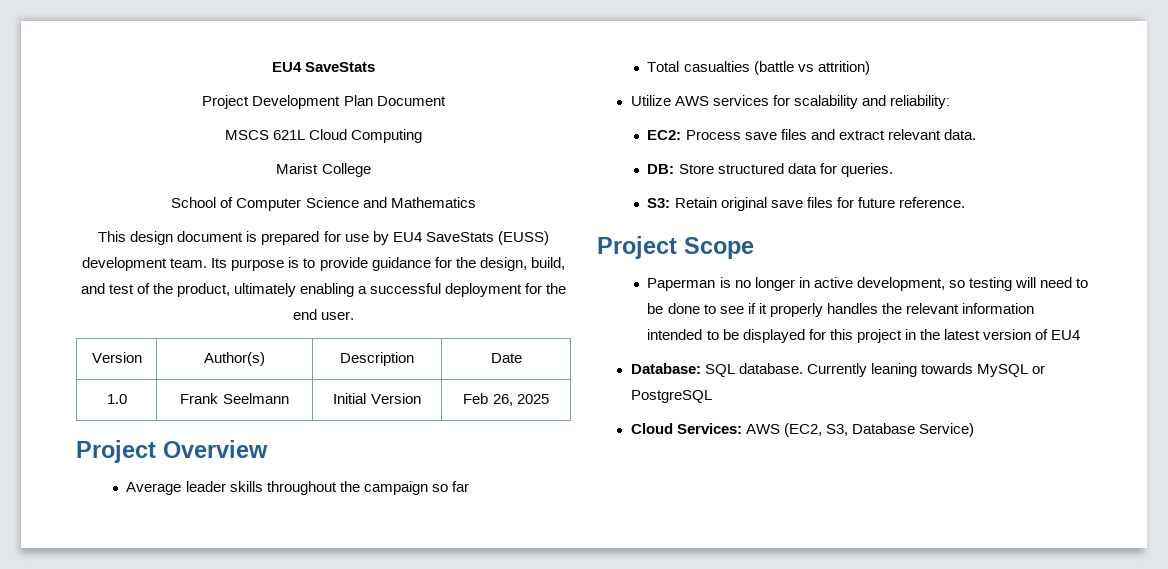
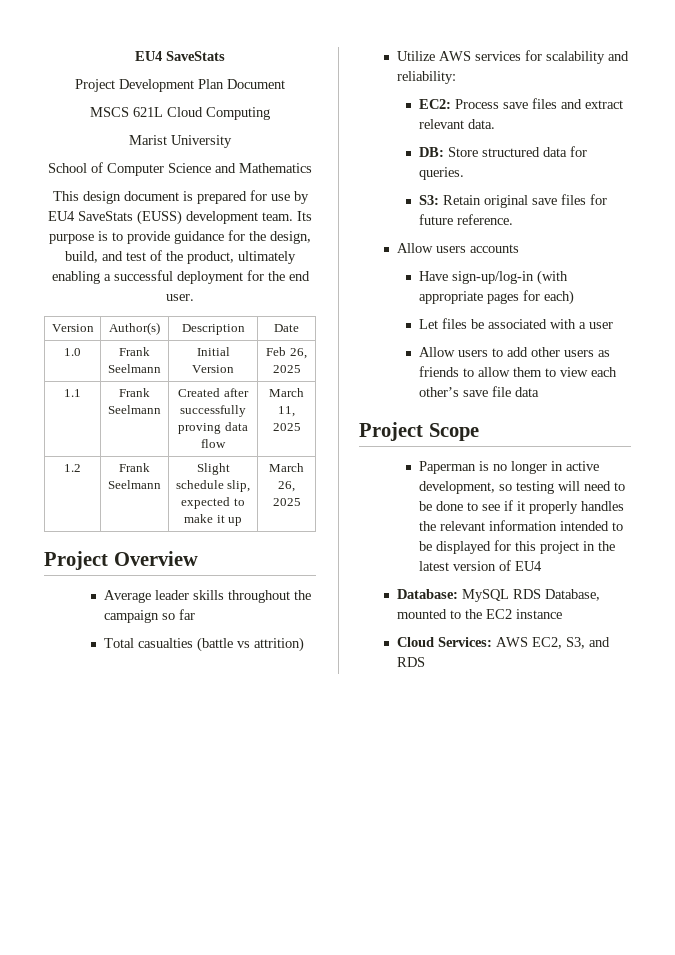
[321,163,371,177] College -> [171,135,232,148] University
(549, 399) none -> [64,389,81,397] [119,388,150,397] [108,405,161,414] [178,388,249,397] [180,405,246,417] [178,422,248,434] [201,439,226,448] [269,388,304,397] [278,406,295,417] [272,423,301,431] [64,464,81,472] [119,463,150,472] [108,480,161,489] [196,463,230,475] [175,480,251,492] [181,497,245,509] [183,514,243,526] [269,463,304,472] [278,481,295,492] [272,498,301,506] // 1.1 | Frank Seelmann | Created after successfully proving data flow | March 11, 2025 // 1.2 | Frank Seelmann | Slight schedule slip, expected to make it up | March 26, 2025
(965, 202) none -> [397,243,520,253] [419,270,569,285] [419,290,575,305] [419,318,614,329] [419,347,611,357] [419,366,618,377] [419,386,540,397] // Allow users accounts // Have sign-up/log-in (with appropriate pages for each) // Let files be associated with a user // Allow users to add other users as friends to allow them to view each other’s save file data
[704,363,1045,377] [630,390,712,403] SQL database. Currently leaning towards MySQL or PostgreSQL -> [462,589,601,602] [397,609,563,619] MySQL RDS Database, mounted to the EC2 instance
[783,423,974,437] (EC2, S3, Database Service) -> [532,637,611,649] [397,657,426,667] EC2, S3, and RDS

